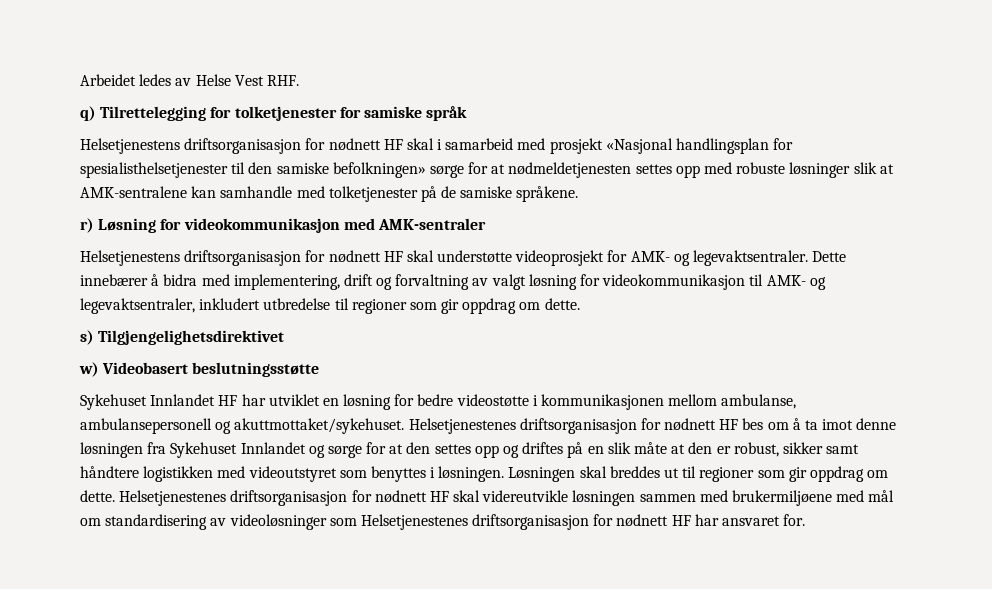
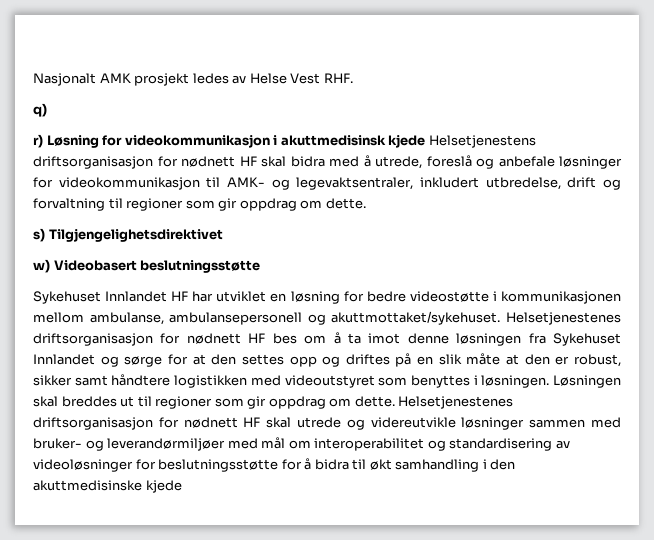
[80,74,136,86] Arbeidet -> [33,73,190,86] Nasjonalt AMK prosjekt
[100,106,468,121] [80,138,794,154] [80,162,894,178] [80,186,579,202] [80,218,486,233] [80,250,847,266] [80,274,577,290] Tilrettelegging for tolketjenester for samiske språk // Helsetjenestens driftsorganisasjon for nødnett HF skal i samarbeid med prosjekt «Nasjonal handlingsplan for spesialisthelsetjenester til den samiske befolkningen» sørge for at nødmeldetjenesten settes opp med robuste løsninger slik at AMK-sentralene kan samhandle med tolketjenester på de samiske språkene. // r) Løsning for videokommunikasjon med AMK-sentraler // Helsetjenestens driftsorganisasjon for nødnett HF skal understøtte videoprosjekt for AMK- og legevaktsentraler. Dette innebærer å bidra med implementering, drift og forvaltning av valgt løsning -> [33,134,536,148] [33,155,622,169] // r) Løsning for videokommunikasjon i akuttmedisinsk kjede Helsetjenestens driftsorganisasjon for nødnett HF skal bidra med å utrede, foreslå og anbefale løsninger
[263,298,331,310] utbredelse -> [485,177,621,190] [33,198,105,211] utbredelse, drift og forvaltning
[482,490,833,506] videreutvikle løsningen sammen med brukermiljøene -> [297,417,621,430] [33,438,226,451] utrede og videreutvikle løsninger sammen med bruker- og leverandørmiljøer
(101, 522) none -> [314,438,446,451] interoperabilitet og
[329,514,806,530] som Helsetjenestenes driftsorganisasjon for nødnett HF har ansvaret for. -> [135,458,516,472] [33,480,182,493] for beslutningsstøtte for å bidra til økt samhandling i den akuttmedisinske kjede

